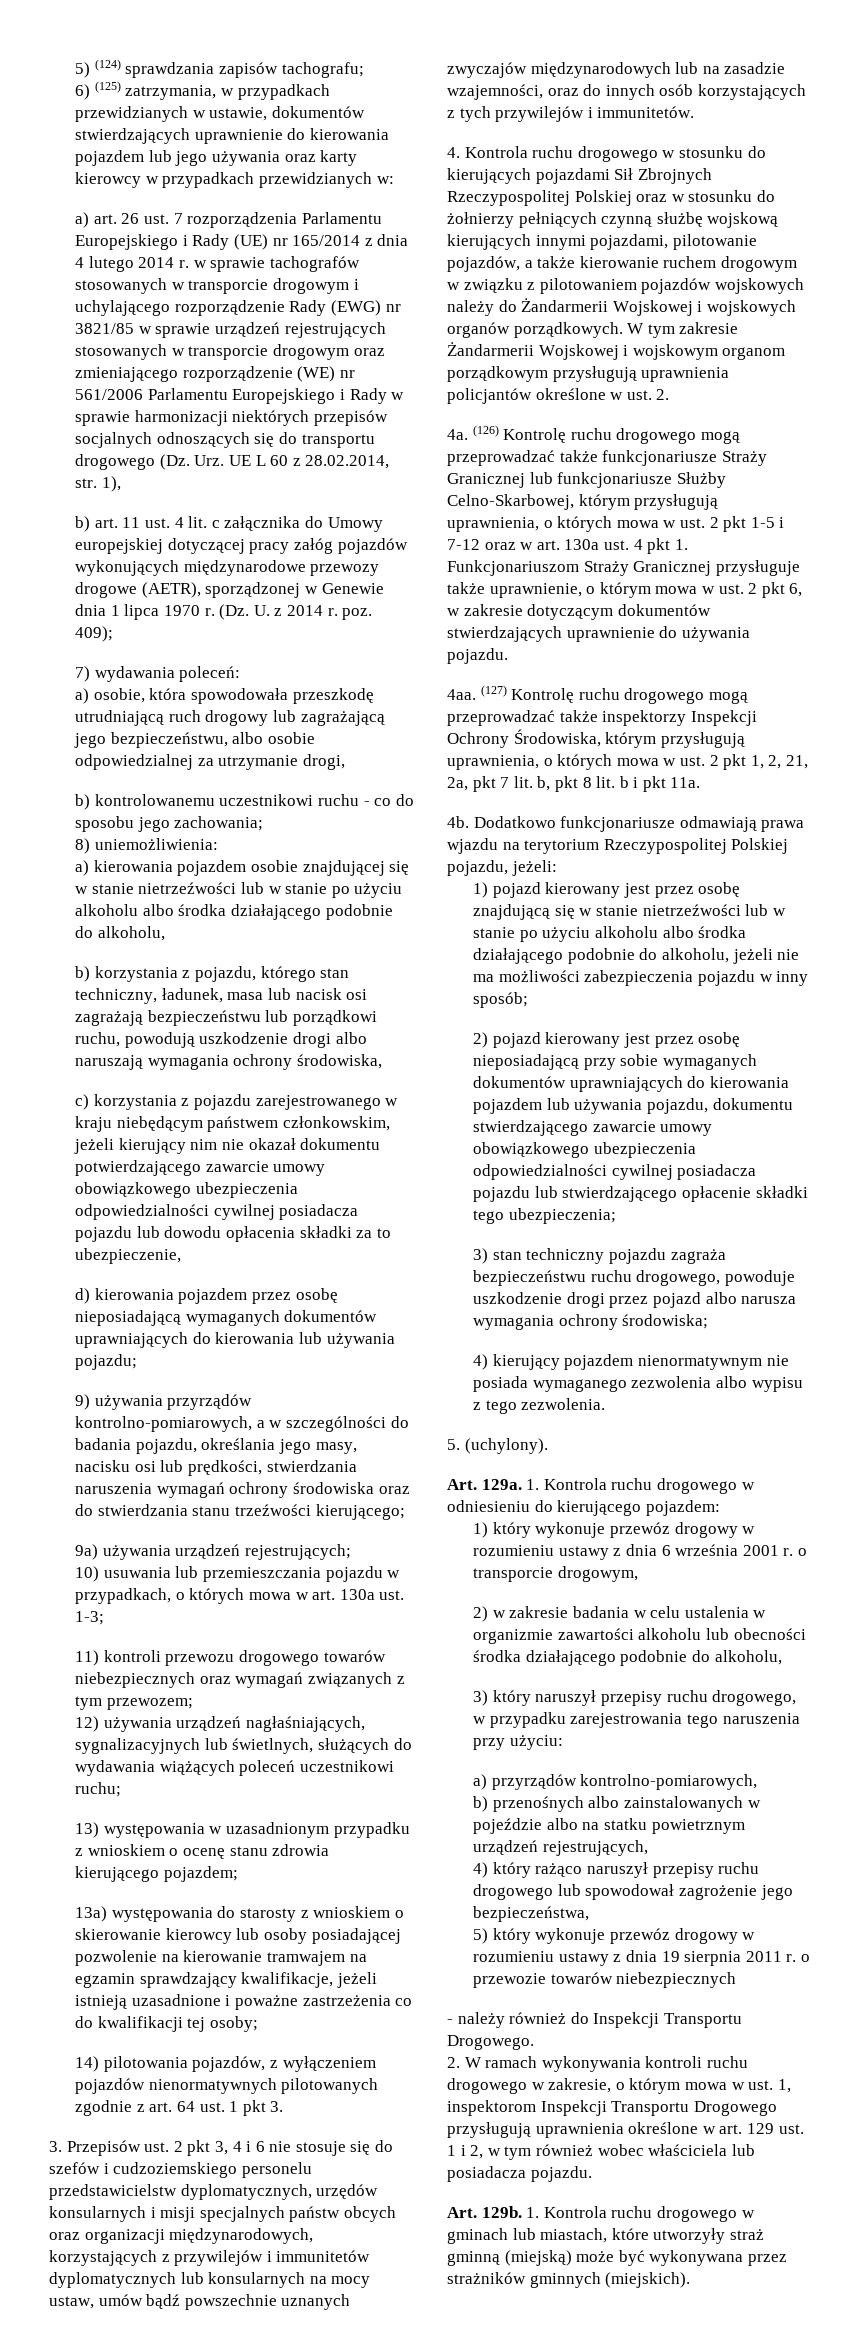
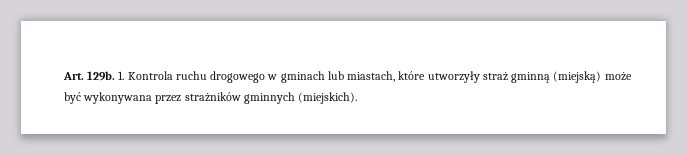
[75,59,364,78] [75,81,330,100] [75,106,366,122] [75,128,390,144] [75,150,358,166] [75,172,394,188] [75,212,382,228] [75,234,409,250] [75,256,360,272] [75,278,359,294] [75,300,401,316] [75,322,386,338] [75,344,385,360] [75,366,356,382] [75,388,405,404] [75,410,389,426] [75,432,375,448] [75,454,390,470] [75,476,121,492] [75,516,383,532] [75,538,408,554] [75,560,380,576] [75,582,384,598] [75,604,373,620] [75,626,114,642] [75,666,241,682] [75,688,374,704] [75,710,385,726] [74,732,316,748] [75,754,346,770] [75,794,414,810] [75,816,264,832] [75,838,218,854] [75,860,410,876] [75,882,403,898] [75,904,393,920] [75,926,165,941] [75,966,350,982] [75,988,368,1004] [75,1010,378,1026] [75,1032,367,1048] [75,1054,383,1070] [75,1094,399,1110] [75,1116,391,1132] [74,1138,381,1154] [75,1160,326,1176] [75,1182,298,1198] [75,1204,359,1220] [75,1226,391,1242] [75,1248,182,1264] [75,1288,338,1304] [75,1310,378,1326] [75,1332,395,1348] [75,1354,138,1370] [75,1394,253,1410] [75,1416,409,1432] [75,1438,357,1454] [75,1460,357,1476] [75,1482,410,1498] [75,1504,405,1520] [75,1544,352,1560] [75,1566,401,1582] [75,1588,405,1604] [75,1611,105,1625] [75,1650,386,1666] [75,1672,405,1688] [75,1696,193,1710] [75,1716,366,1732] [75,1738,412,1754] [75,1760,395,1776] [75,1782,122,1797] [75,1822,410,1838] [75,1844,330,1859] [75,1866,238,1882] [75,1906,404,1922] [75,1928,401,1944] [75,1950,367,1966] [75,1972,378,1988] [75,1994,413,2010] [75,2016,259,2032] [75,2056,376,2072] [75,2078,379,2094] [75,2100,284,2116] [49,2140,394,2156] [49,2162,312,2178] [49,2184,379,2200] [49,2206,396,2222] [49,2228,314,2244] [49,2250,371,2266] [49,2272,371,2288] [49,2294,351,2310] [447,62,786,78] [447,84,806,100] [447,106,695,122] [447,146,766,162] [447,168,712,184] [447,190,775,206] [447,212,779,228] [447,234,757,250] [447,256,797,272] [447,278,804,294] [447,298,796,316] [447,322,739,338] [447,342,786,360] [447,366,730,382] [447,388,670,404] [447,425,740,444] [447,450,767,466] [447,472,726,488] [447,494,719,510] [447,516,785,532] [447,538,688,554] [447,560,800,576] [447,582,803,598] [447,604,711,620] [447,626,750,642] [447,648,508,664] [447,685,748,704] [447,710,757,726] [447,729,745,748] [447,754,808,770] [447,776,701,792] [447,816,805,832] [447,838,789,854] [447,860,557,876] [473,882,741,898] [473,904,786,920] [473,926,747,942] [473,948,800,964] [473,970,809,986] [473,992,529,1008] [473,1032,741,1048] [473,1054,758,1070] [473,1076,790,1092] [473,1098,793,1114] [473,1120,713,1136] [473,1142,696,1158] [473,1164,757,1180] [473,1186,808,1202] [473,1208,616,1224] [473,1248,726,1264] [473,1270,796,1286] [473,1292,797,1308] [473,1314,709,1330] [473,1354,789,1370] [473,1376,803,1392] [473,1398,606,1414] [447,1438,548,1454] [447,1478,755,1494] [447,1500,720,1516] [473,1522,756,1538] [473,1544,807,1560] [473,1566,638,1582] [473,1606,767,1622] [473,1628,806,1644] [473,1650,782,1666] [473,1690,797,1706] [473,1712,800,1728] [473,1735,563,1750] [473,1774,758,1790] [473,1796,761,1812] [473,1818,745,1834] [473,1840,648,1856] [473,1862,760,1878] [473,1884,793,1900] [473,1906,590,1922] [473,1928,756,1944] [473,1950,810,1966] [473,1972,737,1988] [447,2012,742,2028] [447,2035,534,2050] [447,2056,748,2072] [447,2078,791,2094] [447,2100,777,2116] [447,2122,804,2138] [447,2144,755,2160] [447,2166,592,2182] 5) (124) sprawdzania zapisów tachografu; // 6) (125) zatrzymania, w przypadkach przewidzianych w ustawie, dokumentów stwierdzających uprawnienie do kierowania pojazdem lub jego używania oraz karty kierowcy w przypadkach przewidzianych w: // a) art. 26 ust. 7 rozporządzenia Parlamentu Europejskiego i Rady (UE) nr 165/2014 z dnia 4 lutego 2014 r. w sprawie tachografów stosowanych w transporcie drogowym i uchylającego rozporządzenie Rady (EWG) nr 3821/85 w sprawie urządzeń rejestrujących stosowanych w transporcie drogowym oraz zmieniającego rozporządzenie (WE) nr 561/2006 Parlamentu Europejskiego i Rady w sprawie harmonizacji niektórych przepisów socjalnych odnoszących się do transportu drogowego (Dz. Urz. UE L 60 z 28.02.2014, str. 1), // b) art. 11 ust. 4 lit. c załącznika do Umowy europejskiej dotyczącej pracy załóg pojazdów wykonujących międzynarodowe przewozy drogowe (AETR), sporządzonej w Genewie dnia 1 lipca 1970 r. (Dz. U. z 2014 r. poz. 409); // 7) wydawania poleceń: // a) osobie, która spowodowała przeszkodę utrudniającą ruch drogowy lub zagrażającą jego bezpieczeństwu, albo osobie odpowiedzialnej za utrzymanie drogi, // b) kontrolowanemu uczestnikowi ruchu - co do sposobu jego zachowania; // 8) uniemożliwienia: // a) kierowania pojazdem osobie znajdującej się w stanie nietrzeźwości lub w stanie po użyciu alkoholu albo środka działającego podobnie do alkoholu, // b) korzystania z pojazdu, którego stan techniczny, ładunek, masa lub nacisk osi zagrażają bezpieczeństwu lub porządkowi ruchu, powodują uszkodzenie drogi albo naruszają wymagania ochrony środowiska, // c) korzystania z pojazdu zarejestrowanego w kraju niebędącym państwem członkowskim, jeżeli kierujący nim nie okazał dokumentu potwierdzającego zawarcie umowy obowiązkowego ubezpieczenia odpowiedzialności cywilnej posiadacza pojazdu lub dowodu opłacenia składki za to ubezpieczenie, // d) kierowania pojazdem przez osobę nieposiadającą wymaganych dokumentów uprawniających do kierowania lub używania pojazdu; // 9) używania przyrządów kontrolno-pomiarowych, a w szczególności do badania pojazdu, określania jego masy, nacisku osi lub prędkości, stwierdzania naruszenia wymagań ochrony środowiska oraz do stwierdzania stanu trzeźwości kierującego; // 9a) używania urządzeń rejestrujących; // 10) usuwania lub przemieszczania pojazdu w przypadkach, o których mowa w art. 130a ust. 1-3; // 11) kontroli przewozu drogowego towarów niebezpiecznych oraz wymagań związanych z tym przewozem; // 12) używania urządzeń nagłaśniających, sygnalizacyjnych lub świetlnych, służących do wydawania wiążących poleceń uczestnikowi ruchu; // 13) występowania w uzasadnionym przypadku z wnioskiem o ocenę stanu zdrowia kierującego pojazdem; // 13a) występowania do starosty z wnioskiem o skierowanie kierowcy lub osoby posiadającej pozwolenie na kierowanie tramwajem na egzamin sprawdzający kwalifikacje, jeżeli istnieją uzasadnione i poważne zastrzeżenia co do kwalifikacji tej osoby; // 14) pilotowania pojazdów, z wyłączeniem pojazdów nienormatywnych pilotowanych zgodnie z art. 64 ust. 1 pkt 3. // 3. Przepisów ust. 2 pkt 3, 4 i 6 nie stosuje się do szefów i cudzoziemskiego personelu przedstawicielstw dyplomatycznych, urzędów konsularnych i misji specjalnych państw obcych oraz organizacji międzynarodowych, korzystających z przywilejów i immunitetów dyplomatycznych lub konsularnych na mocy ustaw, umów bądź powszechnie uznanych zwyczajów międzynarodowych lub na zasadzie wzajemności, oraz do innych osób korzystających z tych przywilejów i immunitetów. // 4. Kontrola ruchu drogowego w stosunku do kierujących pojazdami Sił Zbrojnych Rzeczypospolitej Polskiej oraz w stosunku do żołnierzy pełniących czynną służbę wojskową kierujących innymi pojazdami, pilotowanie pojazdów, a także kierowanie ruchem drogowym w związku z pilotowaniem pojazdów wojskowych należy do Żandarmerii Wojskowej i wojskowych organów porządkowych. W tym zakresie Żandarmerii Wojskowej i wojskowym organom porządkowym przysługują uprawnienia policjantów określone w ust. 2. // 4a. (126) Kontrolę ruchu drogowego mogą przeprowadzać także funkcjonariusze Straży Granicznej lub funkcjonariusze Służby Celno-Skarbowej, którym przysługują uprawnienia, o których mowa w ust. 2 pkt 1-5 i 7-12 oraz w art. 130a ust. 4 pkt 1. Funkcjonariuszom Straży Granicznej przysługuje także uprawnienie, o którym mowa w ust. 2 pkt 6, w zakresie dotyczącym dokumentów stwierdzających uprawnienie do używania pojazdu. // 4aa. (127) Kontrolę ruchu drogowego mogą przeprowadzać także inspektorzy Inspekcji Ochrony Środowiska, którym przysługują uprawnienia, o których mowa w ust. 2 pkt 1, 2, 21, 2a, pkt 7 lit. b, pkt 8 lit. b i pkt 11a. // 4b. Dodatkowo funkcjonariusze odmawiają prawa wjazdu na terytorium Rzeczypospolitej Polskiej pojazdu, jeżeli: // 1) pojazd kierowany jest przez osobę znajdującą się w stanie nietrzeźwości lub w stanie po użyciu alkoholu albo środka działającego podobnie do alkoholu, jeżeli nie ma możliwości zabezpieczenia pojazdu w inny sposób; // 2) pojazd kierowany jest przez osobę nieposiadającą przy sobie wymaganych dokumentów uprawniających do kierowania pojazdem lub używania pojazdu, dokumentu stwierdzającego zawarcie umowy obowiązkowego ubezpieczenia odpowiedzialności cywilnej posiadacza pojazdu lub stwierdzającego opłacenie składki tego ubezpieczenia; // 3) stan techniczny pojazdu zagraża bezpieczeństwu ruchu drogowego, powoduje uszkodzenie drogi przez pojazd albo narusza wymagania ochrony środowiska; // 4) kierujący pojazdem nienormatywnym nie posiada wymaganego zezwolenia albo wypisu z tego zezwolenia. // 5. (uchylony). // Art. 129a. 1. Kontrola ruchu drogowego w odniesieniu do kierującego pojazdem: // 1) który wykonuje przewóz drogowy w rozumieniu ustawy z dnia 6 września 2001 r. o transporcie drogowym, // 2) w zakresie badania w celu ustalenia w organizmie zawartości alkoholu lub obecności środka działającego podobnie do alkoholu, // 3) który naruszył przepisy ruchu drogowego, w przypadku zarejestrowania tego naruszenia przy użyciu: // a) przyrządów kontrolno-pomiarowych, // b) przenośnych albo zainstalowanych w pojeździe albo na statku powietrznym urządzeń rejestrujących, // 4) który rażąco naruszył przepisy ruchu drogowego lub spowodował zagrożenie jego bezpieczeństwa, // 5) który wykonuje przewóz drogowy w rozumieniu ustawy z dnia 19 sierpnia 2011 r. o przewozie towarów niebezpiecznych // - należy również do Inspekcji Transportu Drogowego. // 2. W ramach wykonywania kontroli ruchu drogowego w zakresie, o którym mowa w ust. 1, inspektorom Inspekcji Transportu Drogowego przysługują uprawnienia określone w art. 129 ust. 1 i 2, w tym również wobec właściciela lub posiadacza pojazdu. // -> (63, 76) none

